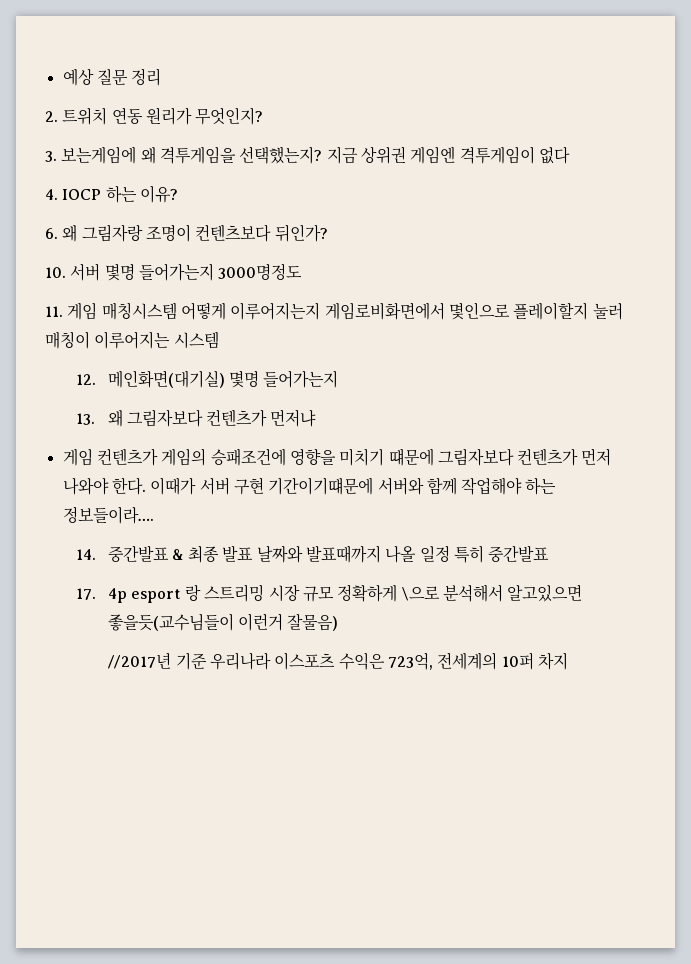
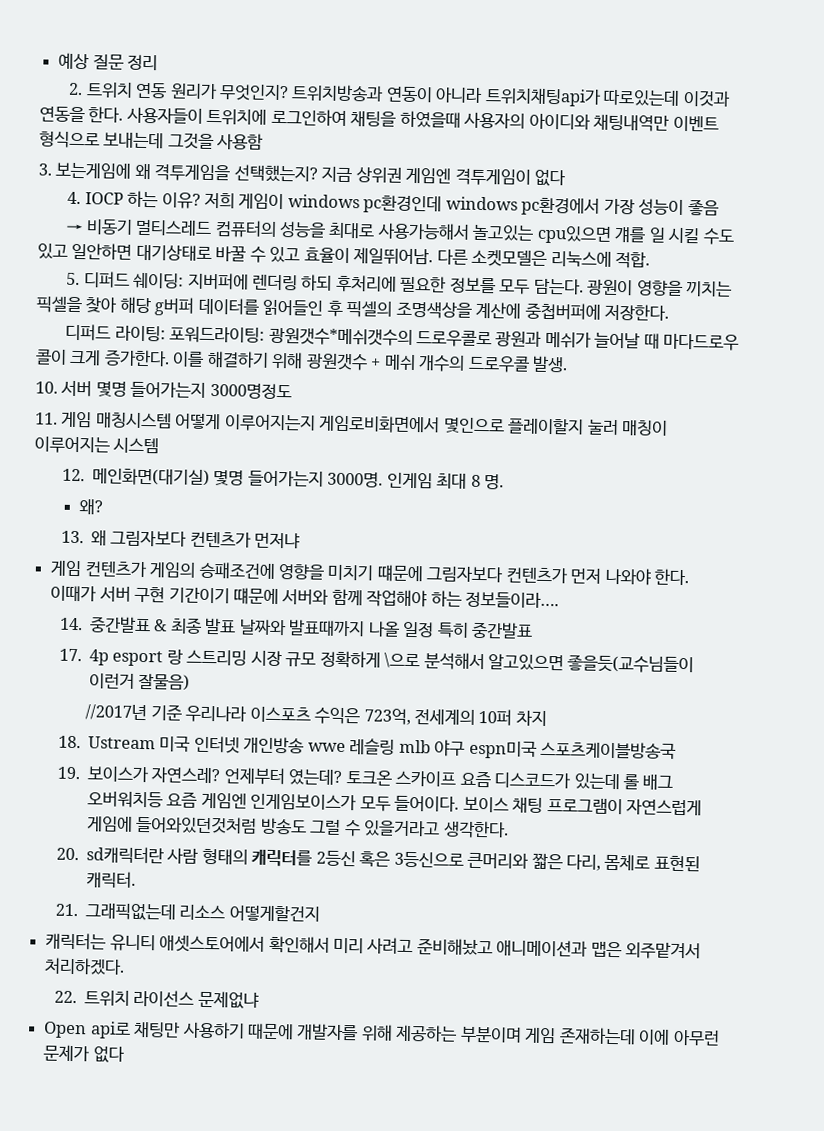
(264, 116) none -> [291,84,731,107] [39,106,719,132] [39,131,264,150] 트위치방송과 연동이 아니라 트위치채팅api가 따로있는데 이것과 연동을 한다. 사용자들이 트위치에 로그인하여 채팅을 하였을때 사용자의 아이디와 채팅내역만 이벤트 형식으로 보내는데 그것을 사용함
[45,224,328,242] // 6. 왜 그림자랑 조명이 컨텐츠보다 뒤인가? -> [204,192,719,216] [66,218,735,245] [37,242,651,269] [66,271,733,297] [36,296,670,321] [65,323,740,351] [35,349,569,373] 저희 게임이 windows pc환경인데 windows pc환경에서 가장 성능이 좋음 // → 비동기 멀티스레드 컴퓨터의 성능을 최대로 사용가능해서 놀고있는 cpu있으면 걔를 일 시킬 수도 있고 일안하면 대기상태로 바꿀 수 있고 효율이 제일뛰어남. 다른 소켓모델은 리눅스에 적합. // 5. 디퍼드 쉐이딩: 지버퍼에 렌더링 하되 후처리에 필요한 정보를 모두 담는다. 광원이 영향을 끼치는 픽셀을 찾아 해당 g버퍼 데이터를 읽어들인 후 픽셀의 조명색상을 계산에 중첩버퍼에 저장한다. // 디퍼드 라이팅: 포워드라이팅: 광원갯수*메쉬갯수의 드로우콜로 광원과 메쉬가 늘어날 때 마다드로우 콜이 크게 증가한다. 이를 해결하기 위해 광원갯수 + 메쉬 개수의 드로우콜 발생.
(339, 379) none -> [327,471,505,490] [78,499,103,515] 3000명. 인게임 최대 8 명. // 왜?
[268,477,374,495] 기간이기떄문에 -> [168,587,279,606] 기간이기 떄문에
(569, 661) none -> [57,735,676,760] [56,766,674,790] [86,790,702,816] [86,815,509,839] [55,846,700,872] [85,871,136,888] [54,903,320,922] [45,932,702,960] [44,957,126,975] [53,989,259,1009] [43,1021,720,1046] [43,1044,125,1063] // 18. Ustream 미국 인터넷 개인방송 wwe 레슬링 mlb 야구 espn미국 스포츠케이블방송국 // 19. 보이스가 자연스레? 언제부터 였는데? 토크온 스카이프 요즘 디스코드가 있는데 롤 배그 오버워치등 요즘 게임엔 인게임보이스가 모두 들어이다. 보이스 채팅 프로그램이 자연스럽게 게임에 들어와있던것처럼 방송도 그럴 수 있을거라고 생각한다. // 20. sd캐릭터란 사람 형태의 캐릭터를 2등신 혹은 3등신으로 큰머리와 짧은 다리, 몸체로 표현된 캐릭터. // 21. 그래픽없는데 리소스 어떻게할건지 // 캐릭터는 유니티 애셋스토어에서 확인해서 미리 사려고 준비해놨고 애니메이션과 맵은 외주맡겨서 처리하겠다. // 22. 트위치 라이선스 문제없냐 // Open api로 채팅만 사용하기 때문에 개발자를 위해 제공하는 부분이며 게임 존재하는데 이에 아무런 문제가 없다

